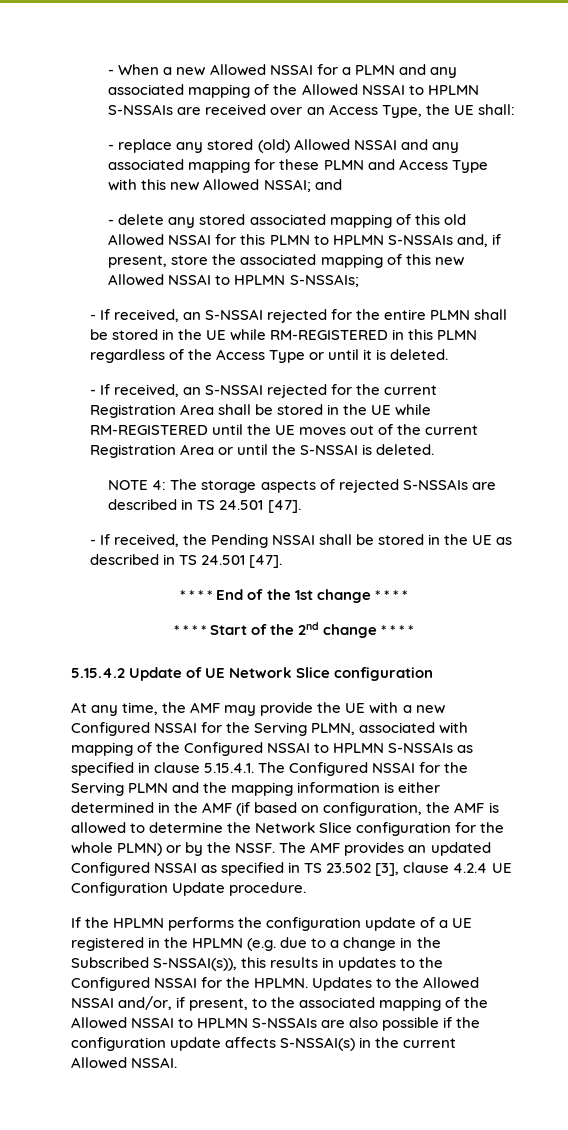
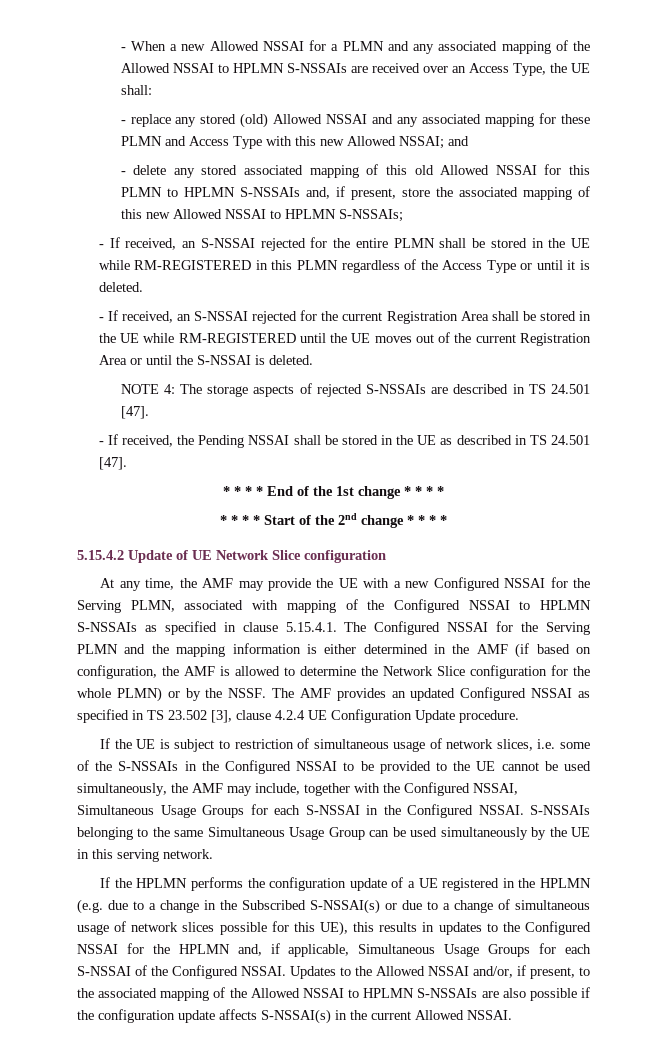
(307, 889) none -> [100,738,590,752] [77,760,591,774] [77,782,518,796] [77,804,590,818] [77,827,590,840] [77,849,213,862] // If the UE is subject to restriction of simultaneous usage of network slices, i.e. some of the S-NSSAIs in the Configured NSSAI to be provided to the UE cannot be used simultaneously, the AMF may include, together with the Configured NSSAI, Simultaneous Usage Groups for each S-NSSAI in the Configured NSSAI. S-NSSAIs belonging to the same Simultaneous Usage Group can be used simultaneously by the UE in this serving network.
[153,957,238,971] S-NSSAI(s)), -> [310,899,590,914] [77,921,348,936] S-NSSAI(s) or due to a change of simultaneous usage of network slices possible for this UE),
[254,978,309,988] HPLMN. -> [178,943,592,957] [77,965,286,979] HPLMN and, if applicable, Simultaneous Usage Groups for each S-NSSAI of the Configured NSSAI.

